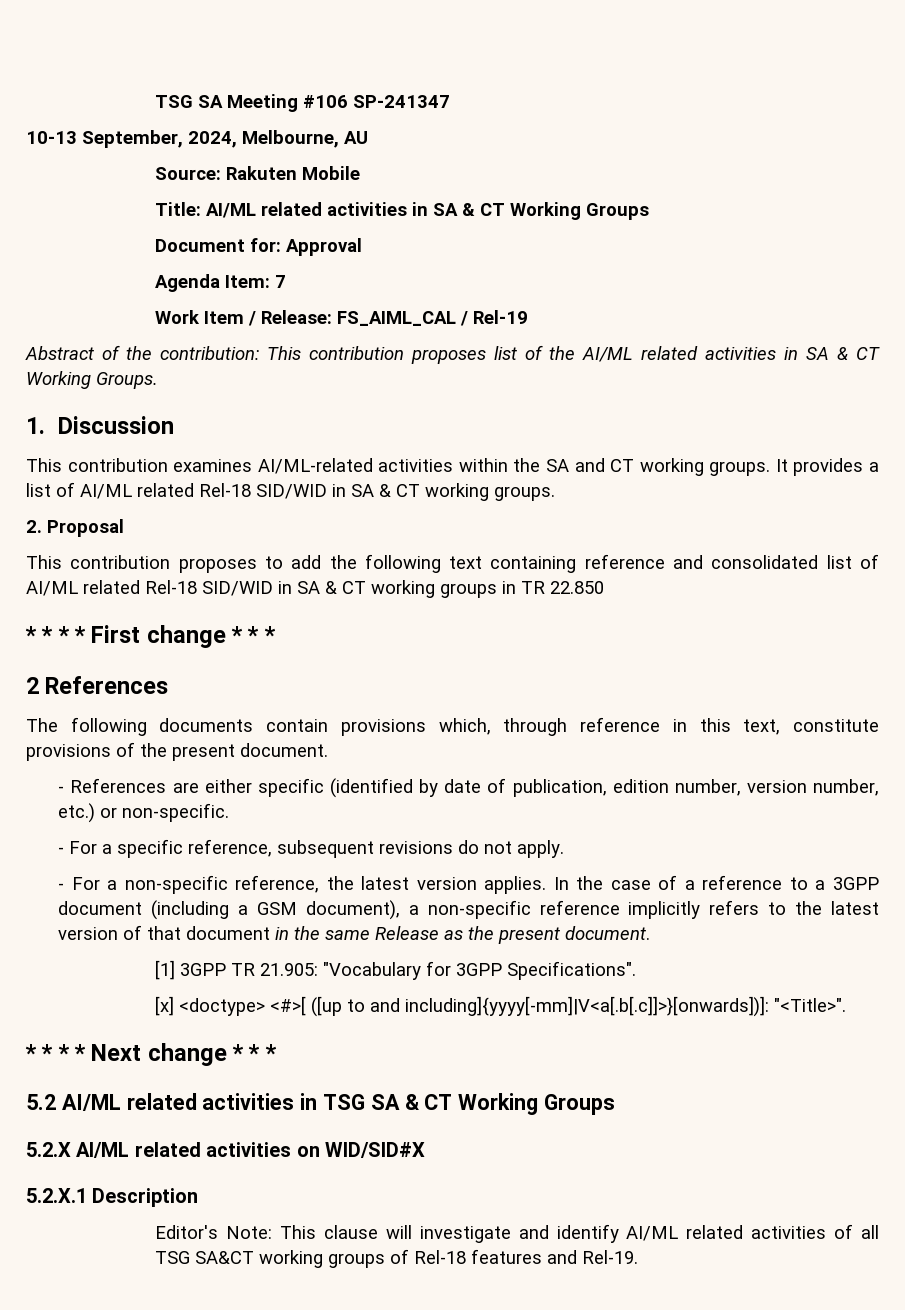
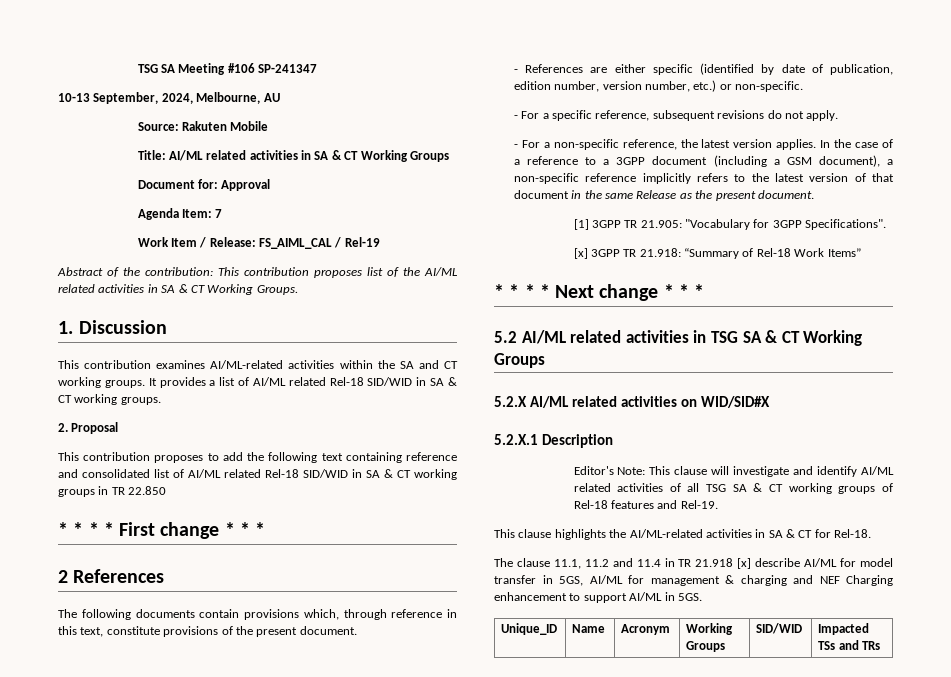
[179,996,847,1017] <doctype> <#>[ ([up to and including]{yyyy[-mm]|V<a[.b[.c]]>}[onwards])]: "<Title>". -> [590,248,861,259] 3GPP TR 21.918: “Summary of Rel-18 Work Items”
[195,1251,255,1264] SA&CT -> [732,483,784,492] SA & CT
(639, 1257) none -> [494,529,872,540] [494,558,893,569] [494,575,893,586] [494,592,702,603] [501,623,558,635] [572,624,606,633] [621,624,671,635] [686,623,734,635] [686,641,726,652] [756,623,803,634] [818,623,870,635] [818,640,881,650] // This clause highlights the AI/ML-related activities in SA & CT for Rel-18. // The clause 11.1, 11.2 and 11.4 in TR 21.918 [x] describe AI/ML for model transfer in 5GS, AI/ML for management & charging and NEF Charging enhancement to support AI/ML in 5GS. // Unique_ID | Name | Acronym | Working Groups | SID/WID | Impacted TSs and TRs

